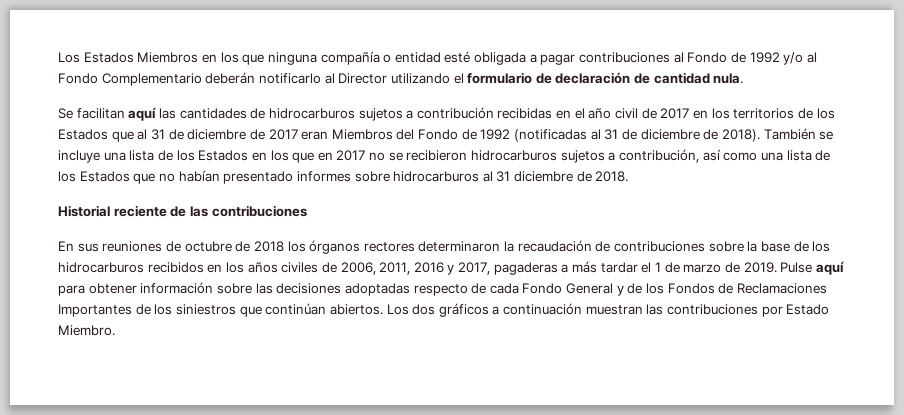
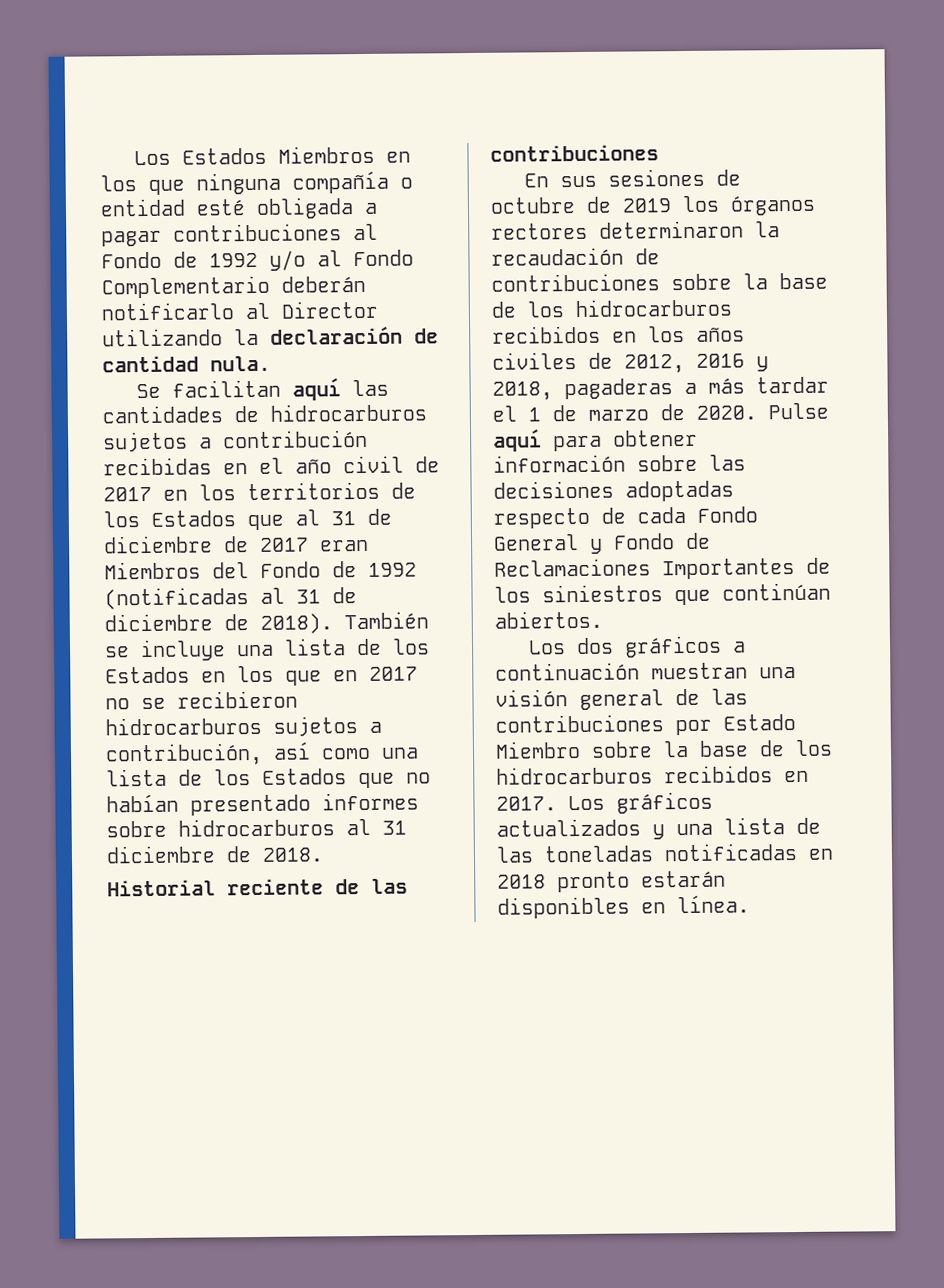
[453,72,552,84] el formulario de -> [234,328,259,346] la
[102,241,163,252] reuniones -> [607,168,705,187] sesiones
[253,241,284,252] 2018 -> [622,198,672,213] 2019
[340,262,411,275] 2006, 2011, -> [624,354,685,374] 2012,
[458,262,491,275] 2017, -> [492,381,553,401] 2018,
[743,262,777,273] 2019. -> [696,405,757,420] 2020.
[627,283,715,294] de los Fondos -> [613,533,675,550] Fondo
(383, 309) none -> (603, 619) //
[646,304,830,317] [58,325,115,336] las contribuciones por Estado Miembro. -> [759,667,796,679] [495,688,748,711] [495,714,796,736] [495,739,833,759] [496,765,809,785] [496,791,713,814] [496,817,821,840] [496,843,834,863] [497,870,726,893] [497,894,750,919] una visión general de las contribuciones por Estado Miembro sobre la base de los hidrocarburos recibidos en 2017. Los gráficos actualizados y una lista de las toneladas notificadas en 2018 pronto estarán disponibles en línea.

